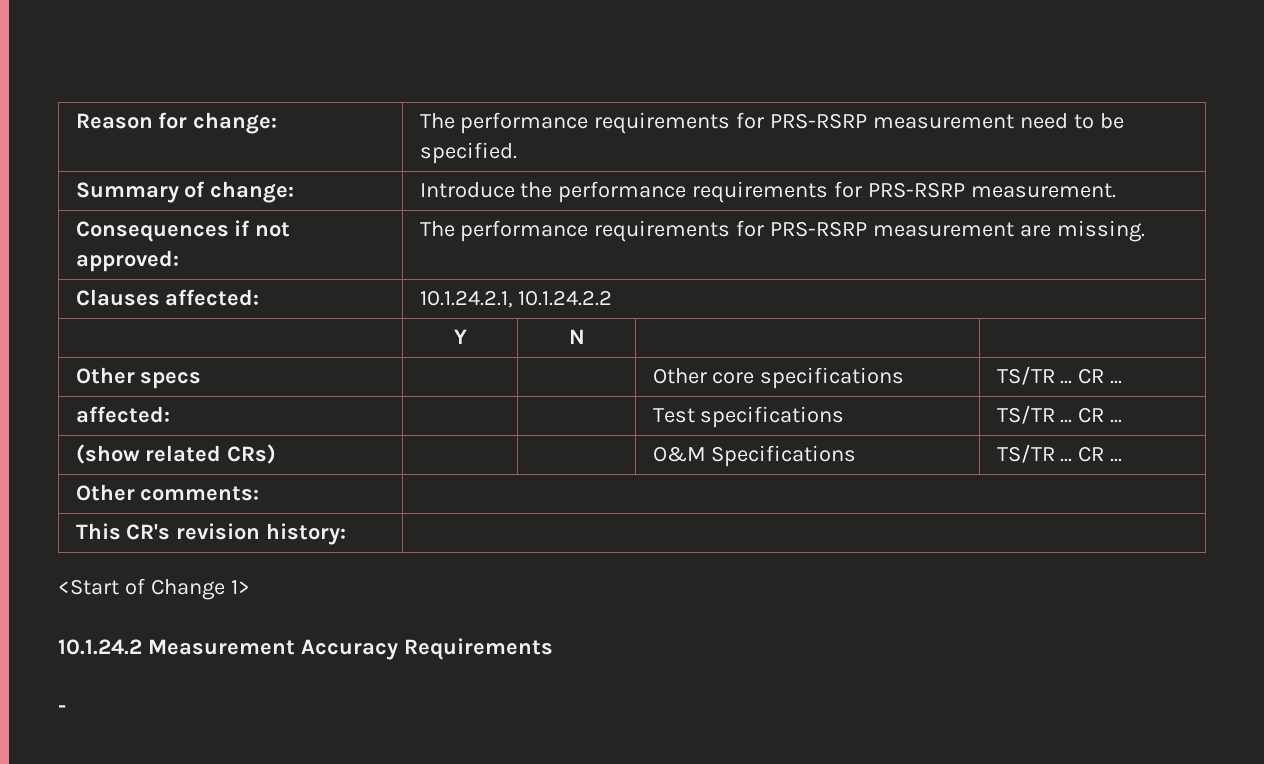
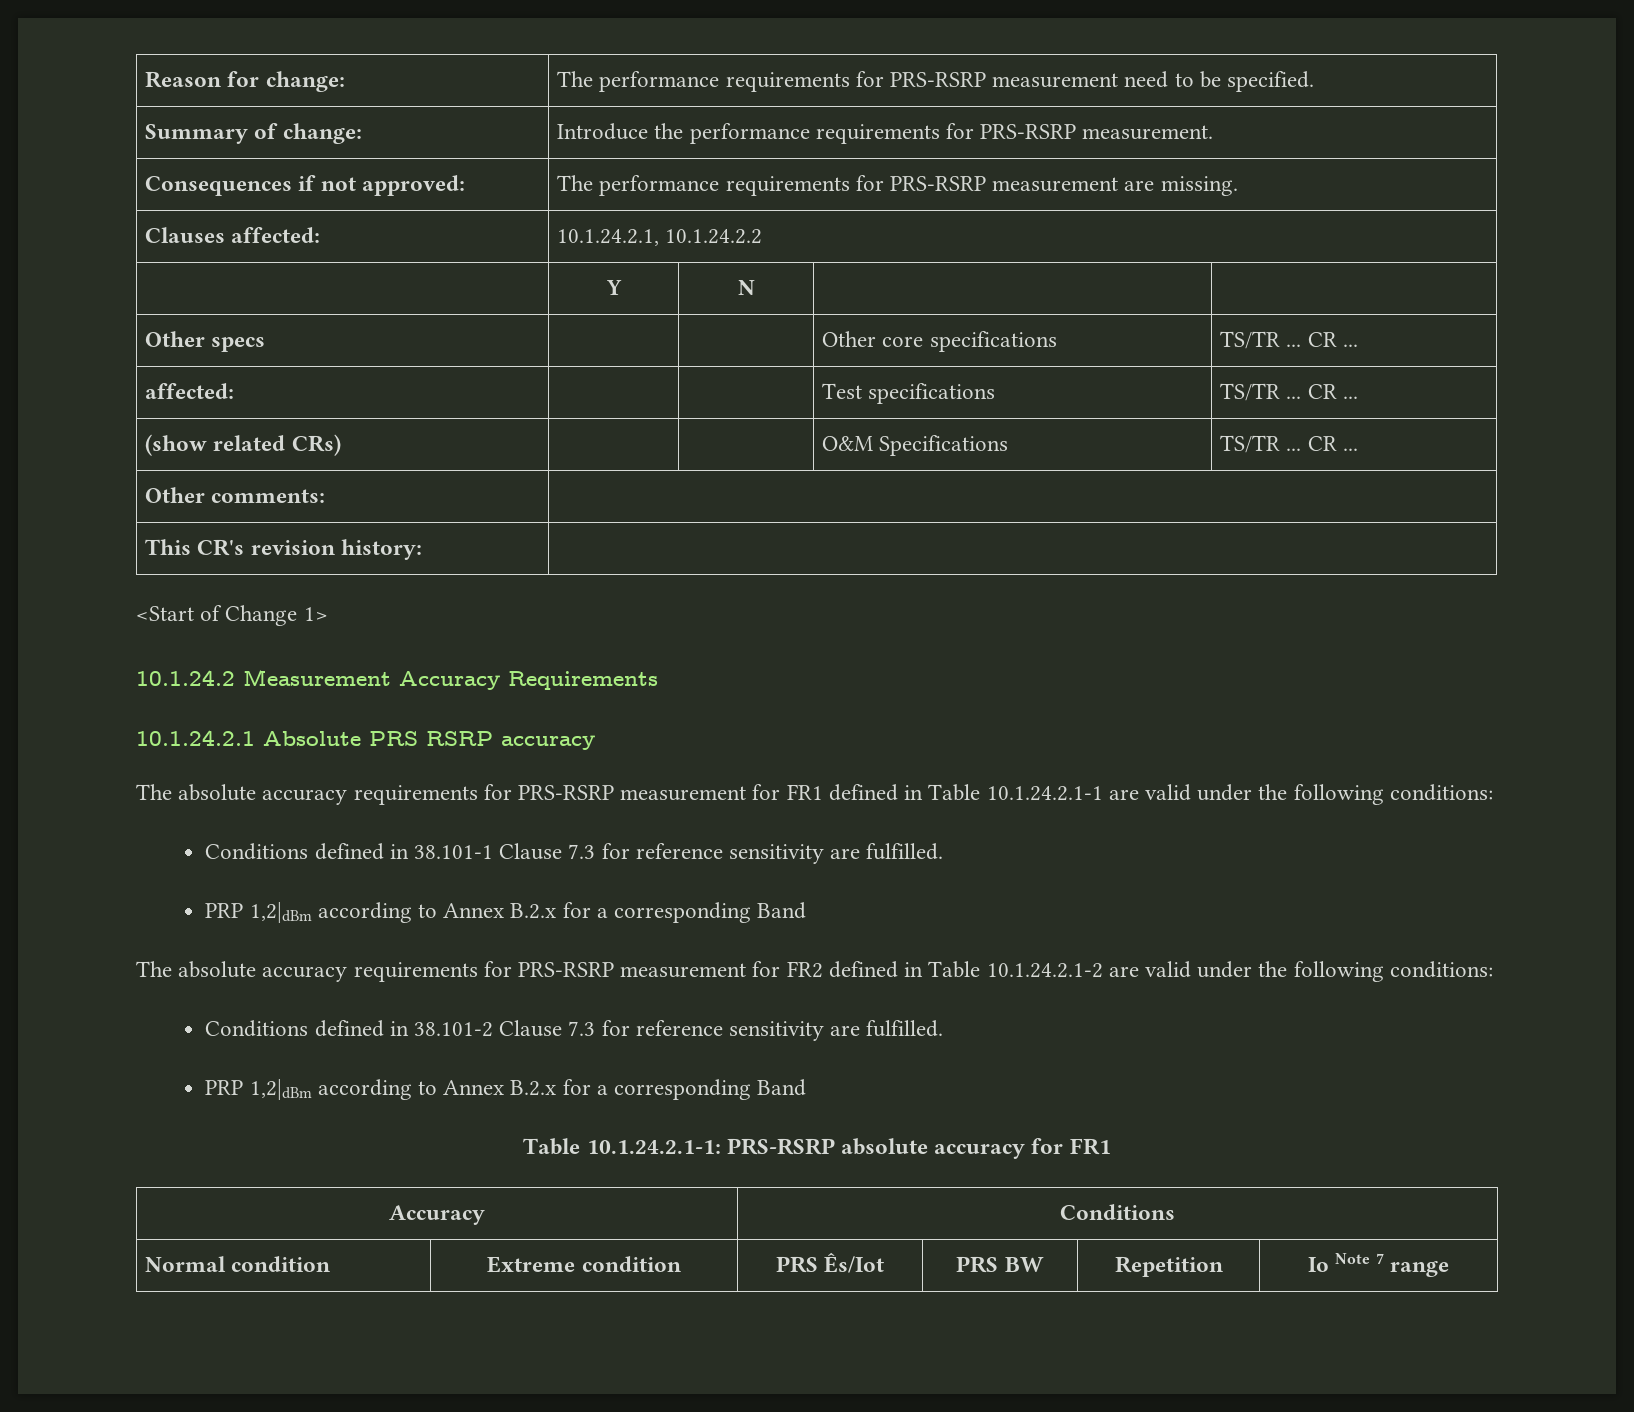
[58,705,66,713] - -> [136,730,595,750] [136,784,1493,805] [205,843,944,864] [205,902,807,923] [136,961,1493,982] [205,1020,944,1041] [205,1079,807,1100] [523,1138,1111,1159] [389,1205,485,1225] [1060,1204,1175,1220] [145,1256,331,1272] [487,1256,681,1273] [775,1252,885,1273] [956,1256,1044,1273] [1114,1256,1223,1277] [1307,1253,1450,1277] 10.1.24.2.1 Absolute PRS RSRP accuracy // The absolute accuracy requirements for PRS-RSRP measurement for FR1 defined in Table 10.1.24.2.1-1 are valid under the following conditions: // Conditions defined in 38.101-1 Clause 7.3 for reference sensitivity are fulfilled. // PRP 1,2|dBm according to Annex B.2.x for a corresponding Band // The absolute accuracy requirements for PRS-RSRP measurement for FR2 defined in Table 10.1.24.2.1-2 are valid under the following conditions: // Conditions defined in 38.101-2 Clause 7.3 for reference sensitivity are fulfilled. // PRP 1,2|dBm according to Annex B.2.x for a corresponding Band // Table 10.1.24.2.1-1: PRS-RSRP absolute accuracy for FR1 // Accuracy | Conditions // Normal condition | Extreme condition | PRS Ês/Iot | PRS BW | Repetition | Io Note 7 range

